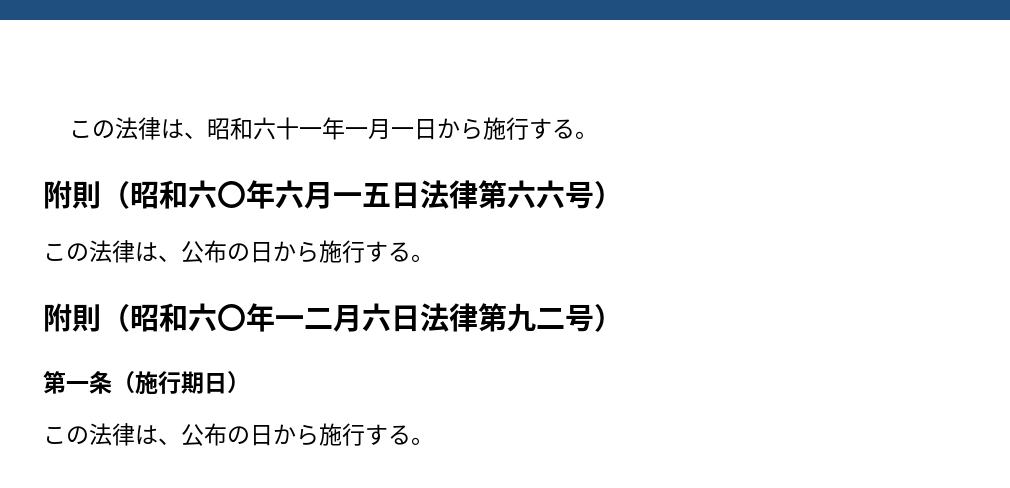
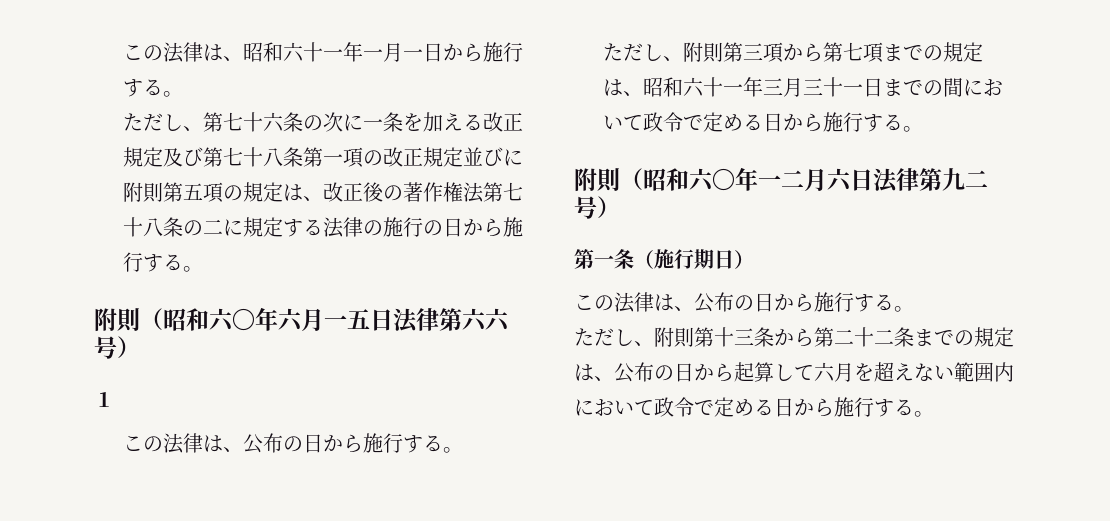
(598, 135) none -> [123,112,524,132] [123,147,524,168] [123,182,524,203] [123,217,524,238] [123,252,204,272] // ただし、第七十六条の次に一条を加える改正規定及び第七十八条第一項の改正規定並びに附則第五項の規定は、改正後の著作権法第七十八条の二に規定する法律の施行の日から施行する。
[43,240,434,263] // この法律は、公布の日から施行する。 -> [94,392,114,407] [123,433,464,454] [603,42,984,63] [603,77,1004,97] [603,112,924,132] // １ // この法律は、公布の日から施行する。 // ただし、附則第三項から第七項までの規定は、昭和六十一年三月三十一日までの間において政令で定める日から施行する。
(434, 441) none -> [574,327,1014,348] [574,362,1014,383] [574,397,934,417] // ただし、附則第十三条から第二十二条までの規定は、公布の日から起算して六月を超えない範囲内において政令で定める日から施行する。

